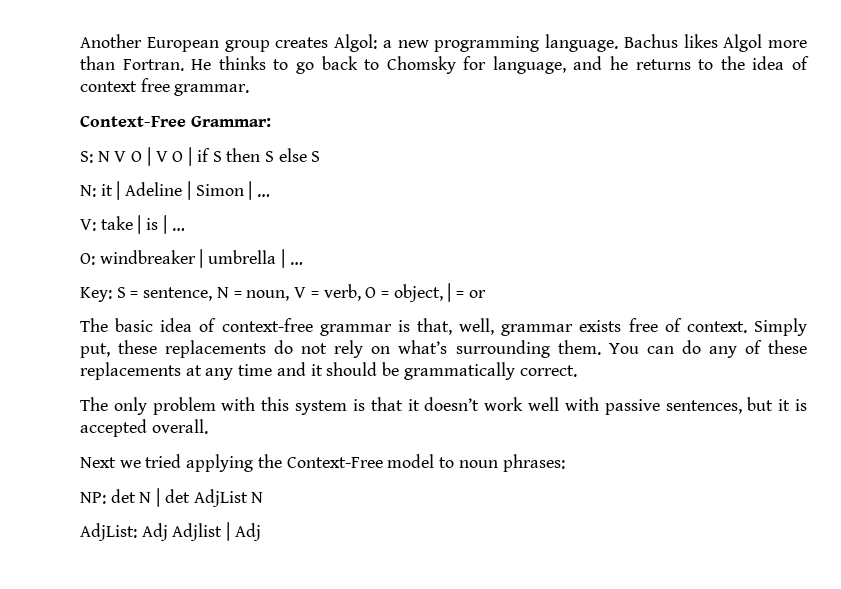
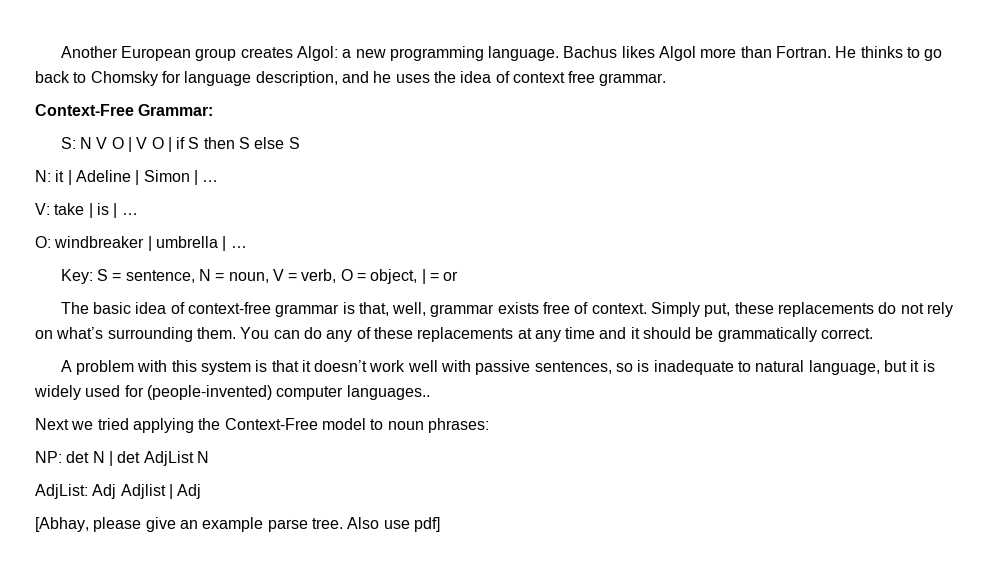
[492,56,714,74] language, and he returns to -> [184,71,430,86] language description, and he uses
[80,397,147,415] The only -> [60,360,72,372] A
[747,397,808,411] [80,419,208,437] but it is accepted overall. -> [616,360,935,375] [34,385,430,400] so is inadequate to natural language, but it is widely used for (people-invented) computer languages..
(261, 532) none -> [35,517,440,532] // [Abhay, please give an example parse tree. Also use pdf]

